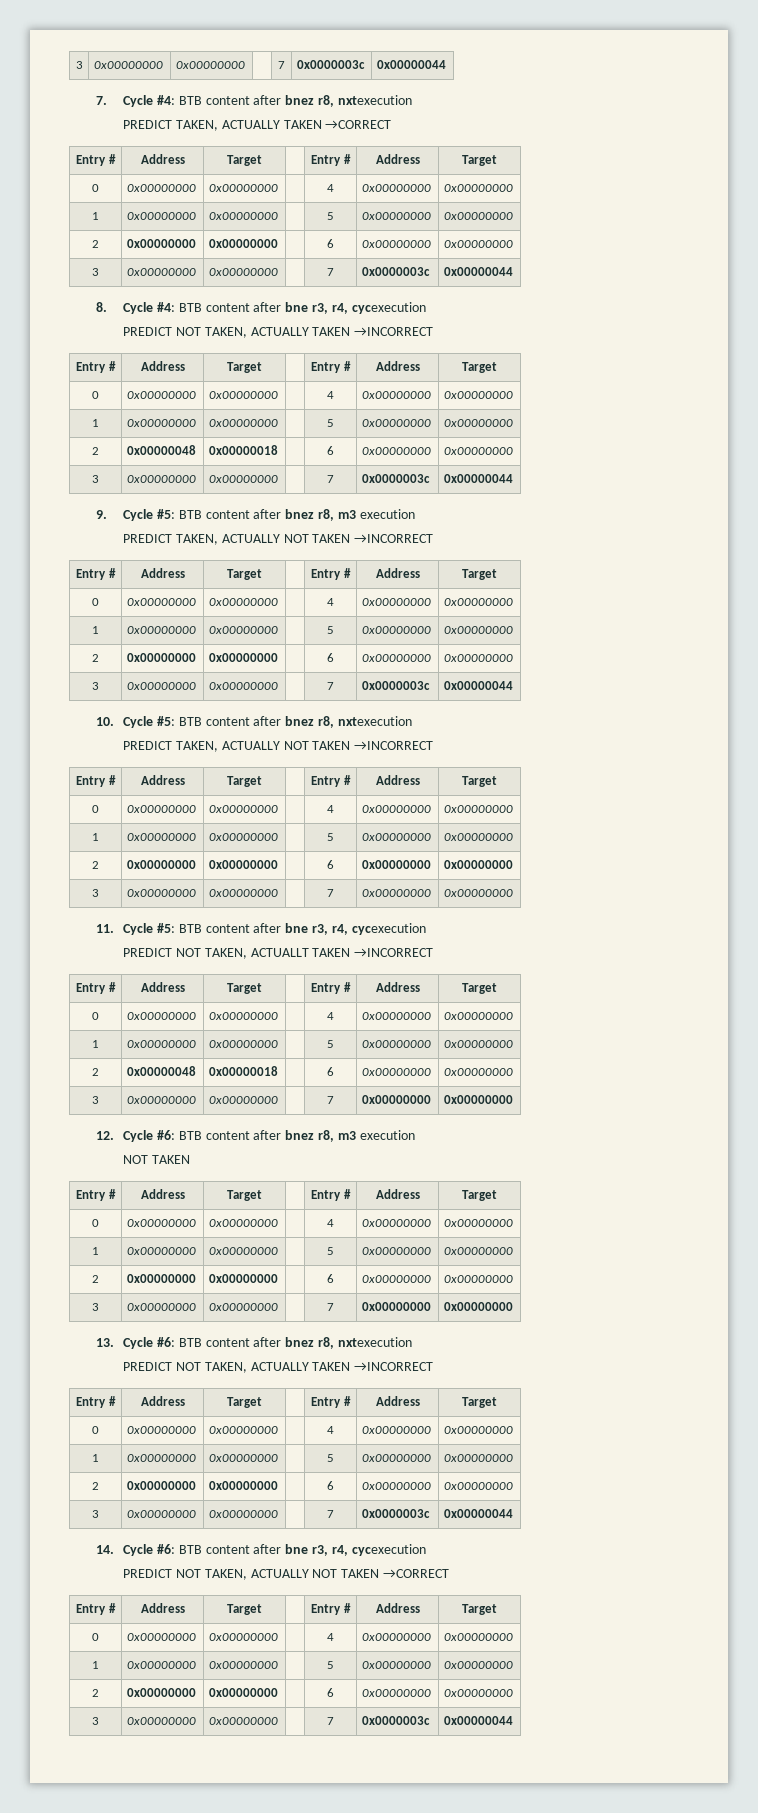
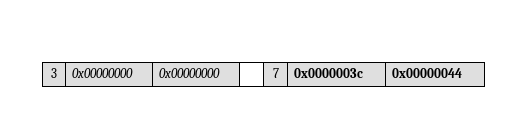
[75,61,83,69] [93,61,163,69] [175,61,245,69] [278,61,285,69] [296,60,365,69] [376,60,446,69] [96,95,412,107] [123,120,392,131] [76,154,116,166] [140,154,185,164] [227,155,262,166] [311,154,351,166] [375,154,420,164] [462,155,497,166] [92,184,99,192] [126,184,196,192] [208,184,278,192] [327,184,334,192] [361,184,431,192] [443,184,513,192] [92,212,99,220] [126,212,196,220] [208,212,278,220] [327,212,334,220] [361,212,431,220] [443,212,513,220] [92,240,99,248] [126,239,196,248] [208,239,278,248] [327,239,334,248] [361,240,431,248] [443,240,513,248] [92,268,99,276] [126,268,196,276] [208,268,278,276] [327,268,334,276] [361,267,430,276] [443,267,513,276] [96,302,426,314] [123,327,434,338] [76,361,116,373] [140,361,185,371] [227,362,262,373] [311,361,351,373] [375,361,420,371] [462,362,497,373] [92,391,99,399] [126,391,196,399] [208,391,278,399] [327,391,334,399] [361,391,431,399] [443,391,513,399] [92,419,99,427] [126,419,196,427] [208,419,278,427] [327,419,334,427] [361,419,431,427] [443,419,513,427] [92,447,99,455] [126,445,196,455] [208,445,278,455] [327,446,334,455] [361,447,431,455] [443,447,513,455] [92,475,99,483] [126,475,196,483] [208,475,278,483] [327,475,334,483] [361,474,430,483] [443,474,513,483] [96,509,415,521] [123,534,434,545] [76,568,116,580] [140,568,185,578] [227,569,262,580] [311,568,351,580] [375,568,420,578] [462,569,497,580] [92,598,99,606] [126,598,196,606] [208,598,278,606] [327,598,334,606] [361,598,431,606] [443,598,513,606] [92,626,99,634] [126,626,196,634] [208,626,278,634] [327,626,334,634] [361,626,431,634] [443,626,513,634] [92,654,99,662] [126,653,196,662] [208,653,278,662] [327,653,334,662] [361,654,431,662] [443,654,513,662] [92,682,99,690] [126,682,196,690] [208,682,278,690] [327,682,334,690] [361,681,430,690] [443,681,513,690] [96,716,412,728] [123,741,434,752] [76,775,116,787] [140,775,185,785] [227,776,262,787] [311,775,351,787] [375,775,420,785] [462,776,497,787] [92,805,99,813] [126,805,196,813] [208,805,278,813] [327,805,334,813] [361,805,431,813] [443,805,513,813] [92,833,99,841] [126,833,196,841] [208,833,278,841] [327,833,334,841] [361,833,431,841] [443,833,513,841] [92,861,99,869] [126,860,196,869] [208,860,278,869] [327,860,334,869] [361,860,431,869] [443,860,513,869] [92,889,99,897] [126,889,196,897] [208,889,278,897] [327,889,334,897] [361,889,431,897] [443,889,513,897] [96,923,426,935] [123,948,434,959] [76,982,116,994] [140,982,185,992] [227,983,262,994] [311,982,351,994] [375,982,420,992] [462,983,497,994] [92,1012,99,1020] [126,1012,196,1020] [208,1012,278,1020] [327,1012,334,1020] [361,1012,431,1020] [443,1012,513,1020] [92,1040,99,1048] [126,1040,196,1048] [208,1040,278,1048] [327,1040,334,1048] [361,1040,431,1048] [443,1040,513,1048] [92,1068,99,1076] [126,1066,196,1076] [208,1066,278,1076] [327,1067,334,1076] [361,1068,431,1076] [443,1068,513,1076] [92,1096,99,1104] [126,1096,196,1104] [208,1096,278,1104] [327,1096,334,1104] [361,1095,431,1104] [443,1095,513,1104] [96,1130,415,1142] [123,1155,191,1164] [76,1189,116,1201] [140,1189,185,1199] [227,1190,262,1201] [311,1189,351,1201] [375,1189,420,1199] [462,1190,497,1201] [92,1219,99,1227] [126,1219,196,1227] [208,1219,278,1227] [327,1219,334,1227] [361,1219,431,1227] [443,1219,513,1227] [92,1247,99,1255] [126,1247,196,1255] [208,1247,278,1255] [327,1247,334,1255] [361,1247,431,1255] [443,1247,513,1255] [92,1275,99,1283] [126,1274,196,1283] [208,1274,278,1283] [327,1274,334,1283] [361,1275,431,1283] [443,1275,513,1283] [92,1303,99,1311] [126,1303,196,1311] [208,1303,278,1311] [327,1303,334,1311] [361,1302,431,1311] [443,1302,513,1311] [96,1337,412,1349] [123,1362,434,1373] [76,1396,116,1408] [140,1396,185,1406] [227,1397,262,1408] [311,1396,351,1408] [375,1396,420,1406] [462,1397,497,1408] [92,1426,99,1434] [126,1426,196,1434] [208,1426,278,1434] [327,1426,334,1434] [361,1426,431,1434] [443,1426,513,1434] [92,1454,99,1462] [126,1454,196,1462] [208,1454,278,1462] [327,1454,334,1462] [361,1454,431,1462] [443,1454,513,1462] [92,1482,99,1490] [126,1481,196,1490] [208,1481,278,1490] [327,1481,334,1490] [361,1482,431,1490] [443,1482,513,1490] [92,1510,99,1518] [126,1510,196,1518] [208,1510,278,1518] [327,1510,334,1518] [361,1509,430,1518] [443,1509,513,1518] [96,1544,426,1556] [123,1569,450,1580] [76,1603,116,1615] [140,1603,185,1613] [227,1604,262,1615] [311,1603,351,1615] [375,1603,420,1613] [462,1604,497,1615] [92,1633,99,1641] [126,1633,196,1641] [208,1633,278,1641] [327,1633,334,1641] [361,1633,431,1641] [443,1633,513,1641] [92,1661,99,1669] [126,1661,196,1669] [208,1661,278,1669] [327,1661,334,1669] [361,1661,431,1669] [443,1661,513,1669] [92,1689,99,1697] [126,1688,196,1697] [208,1688,278,1697] [327,1688,334,1697] [361,1689,431,1697] [443,1689,513,1697] [92,1717,99,1725] [126,1717,196,1725] [208,1717,278,1725] [327,1717,334,1725] [361,1716,430,1725] [443,1716,513,1725] 3 | 0x00000000 | 0x00000000 | | 7 | 0x0000003c | 0x00000044 // 7. Cycle #4: BTB content after bnez r8, nxtexecution // PREDICT TAKEN, ACTUALLY TAKEN →CORRECT // Entry # | Address | Target | | Entry # | Address | Target // 0 | 0x00000000 | 0x00000000 | | 4 | 0x00000000 | 0x00000000 // 1 | 0x00000000 | 0x00000000 | | 5 | 0x00000000 | 0x00000000 // 2 | 0x00000000 | 0x00000000 | | 6 | 0x00000000 | 0x00000000 // 3 | 0x00000000 | 0x00000000 | | 7 | 0x0000003c | 0x00000044 // 8. Cycle #4: BTB content after bne r3, r4, cycexecution // PREDICT NOT TAKEN, ACTUALLY TAKEN →INCORRECT // Entry # | Address | Target | | Entry # | Address | Target // 0 | 0x00000000 | 0x00000000 | | 4 | 0x00000000 | 0x00000000 // 1 | 0x00000000 | 0x00000000 | | 5 | 0x00000000 | 0x00000000 // 2 | 0x00000048 | 0x00000018 | | 6 | 0x00000000 | 0x00000000 // 3 | 0x00000000 | 0x00000000 | | 7 | 0x0000003c | 0x00000044 // 9. Cycle #5: BTB content after bnez r8, m3 execution // PREDICT TAKEN, ACTUALLY NOT TAKEN →INCORRECT // Entry # | Address | Target | | Entry # | Address | Target // 0 | 0x00000000 | 0x00000000 | | 4 | 0x00000000 | 0x00000000 // 1 | 0x00000000 | 0x00000000 | | 5 | 0x00000000 | 0x00000000 // 2 | 0x00000000 | 0x00000000 | | 6 | 0x00000000 | 0x00000000 // 3 | 0x00000000 | 0x00000000 | | 7 | 0x0000003c | 0x00000044 // 10. Cycle #5: BTB content after bnez r8, nxtexecution // PREDICT TAKEN, ACTUALLY NOT TAKEN →INCORRECT // Entry # | Address | Target | | Entry # | Address | Target // 0 | 0x00000000 | 0x00000000 | | 4 | 0x00000000 | 0x00000000 // 1 | 0x00000000 | 0x00000000 | | 5 | 0x00000000 | 0x00000000 // 2 | 0x00000000 | 0x00000000 | | 6 | 0x00000000 | 0x00000000 // 3 | 0x00000000 | 0x00000000 | | 7 | 0x00000000 | 0x00000000 // 11. Cycle #5: BTB content after bne r3, r4, cycexecution // PREDICT NOT TAKEN, ACTUALLT TAKEN →INCORRECT // Entry # | Address | Target | | Entry # | Address | Target // 0 | 0x00000000 | 0x00000000 | | 4 | 0x00000000 | 0x00000000 // 1 | 0x00000000 | 0x00000000 | | 5 | 0x00000000 | 0x00000000 // 2 | 0x00000048 | 0x00000018 | | 6 | 0x00000000 | 0x00000000 // 3 | 0x00000000 | 0x00000000 | | 7 | 0x00000000 | 0x00000000 // 12. Cycle #6: BTB content after bnez r8, m3 execution // NOT TAKEN // Entry # | Address | Target | | Entry # | Address | Target // 0 | 0x00000000 | 0x00000000 | | 4 | 0x00000000 | 0x00000000 // 1 | 0x00000000 | 0x00000000 | | 5 | 0x00000000 | 0x00000000 // 2 | 0x00000000 | 0x00000000 | | 6 | 0x00000000 | 0x00000000 // 3 | 0x00000000 | 0x00000000 | | 7 | 0x00000000 | 0x00000000 // 13. Cycle #6: BTB content after bnez r8, nxtexecution // PREDICT NOT TAKEN, ACTUALLY TAKEN →INCORRECT // Entry # | Address | Target | | Entry # | Address | Target // 0 | 0x00000000 | 0x00000000 | | 4 | 0x00000000 | 0x00000000 // 1 | 0x00000000 | 0x00000000 | | 5 | 0x00000000 | 0x00000000 // 2 | 0x00000000 | 0x00000000 | | 6 | 0x00000000 | 0x00000000 // 3 | 0x00000000 | 0x00000000 | | 7 | 0x0000003c | 0x00000044 // 14. Cycle #6: BTB content after bne r3, r4, cycexecution // PREDICT NOT TAKEN, ACTUALLY NOT TAKEN →CORRECT // Entry # | Address | Target | | Entry # | Address | Target // 0 | 0x00000000 | 0x00000000 | | 4 | 0x00000000 | 0x00000000 // 1 | 0x00000000 | 0x00000000 | | 5 | 0x00000000 | 0x00000000 // 2 | 0x00000000 | 0x00000000 | | 6 | 0x00000000 | 0x00000000 // 3 | 0x00000000 | 0x00000000 | | 7 | 0x0000003c | 0x00000044 -> [51,68,57,78] [71,68,133,78] [158,68,220,78] [272,68,279,78] [293,68,363,78] [391,68,462,78] 3 | 0x00000000 | 0x00000000 | | 7 | 0x0000003c | 0x00000044

